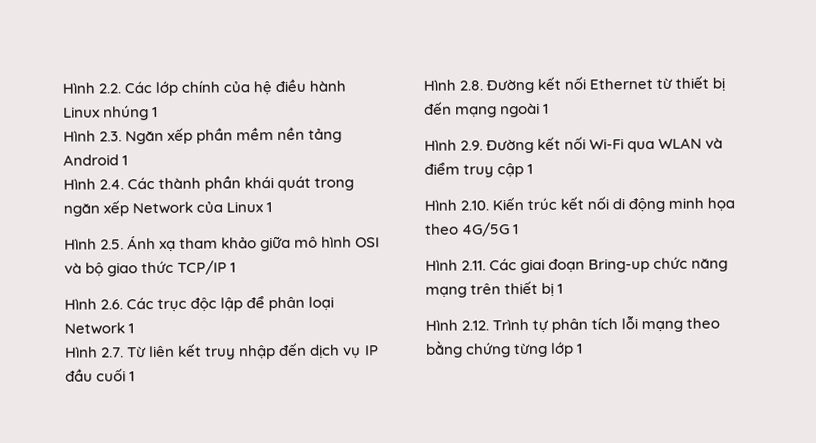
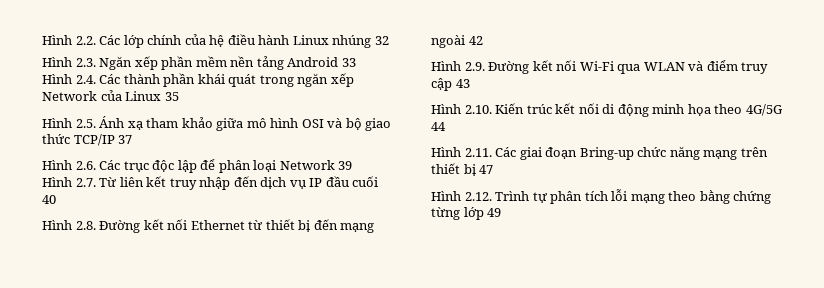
[152,107,159,118] 1 -> [374,36,389,45] 32
[122,155,129,166] 1 -> [341,58,356,67] 33
[266,202,273,213] 1 -> [164,92,179,101] 35
[230,262,237,273] 1 -> [118,135,133,144] 37
[128,323,135,334] 1 -> [338,161,353,170] 39
[129,371,136,382] 1 -> [42,195,56,204] 40
[543,103,550,114] 1 -> [468,36,483,45] 42
[527,163,534,175] 1 -> [455,79,470,88] 43
[513,224,520,235] 1 -> [431,122,446,131] 44
[557,283,564,294] 1 -> [479,165,494,174] 47
[576,343,584,354] 1 -> [487,208,502,217] 49

